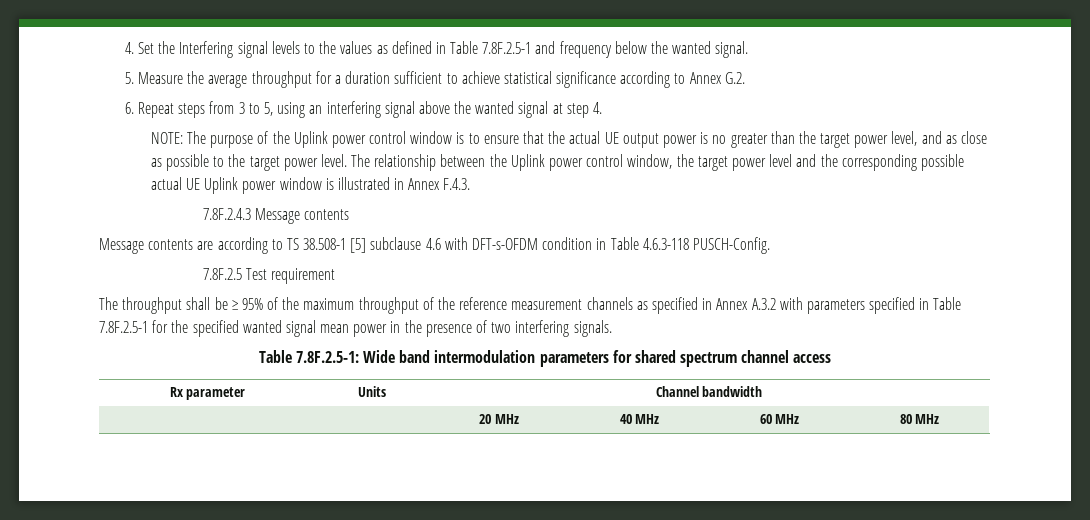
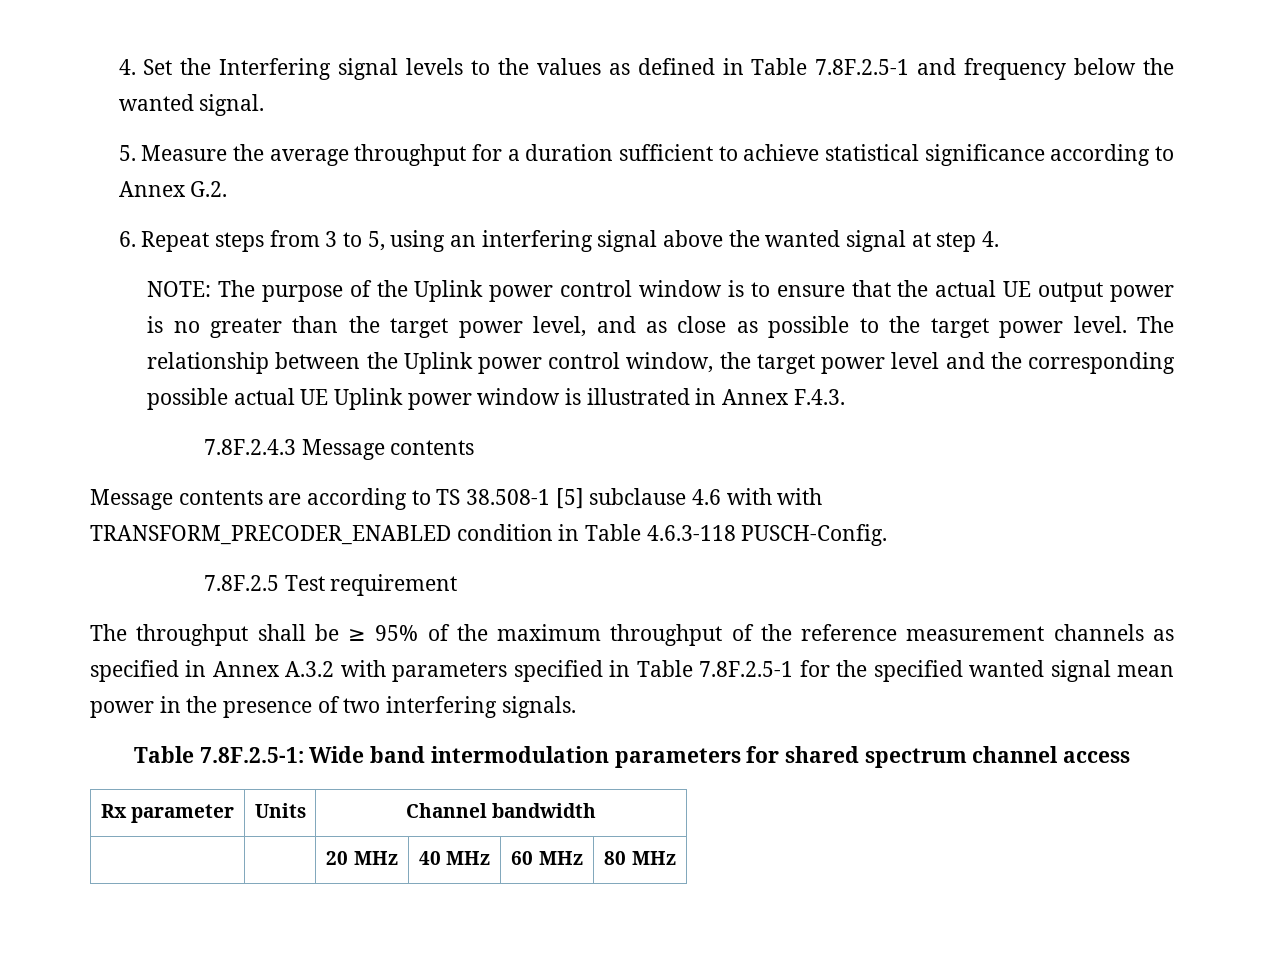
[472,238,539,250] DFT-s-OFDM -> [777,488,823,505] [90,525,451,545] with TRANSFORM_PRECODER_ENABLED

